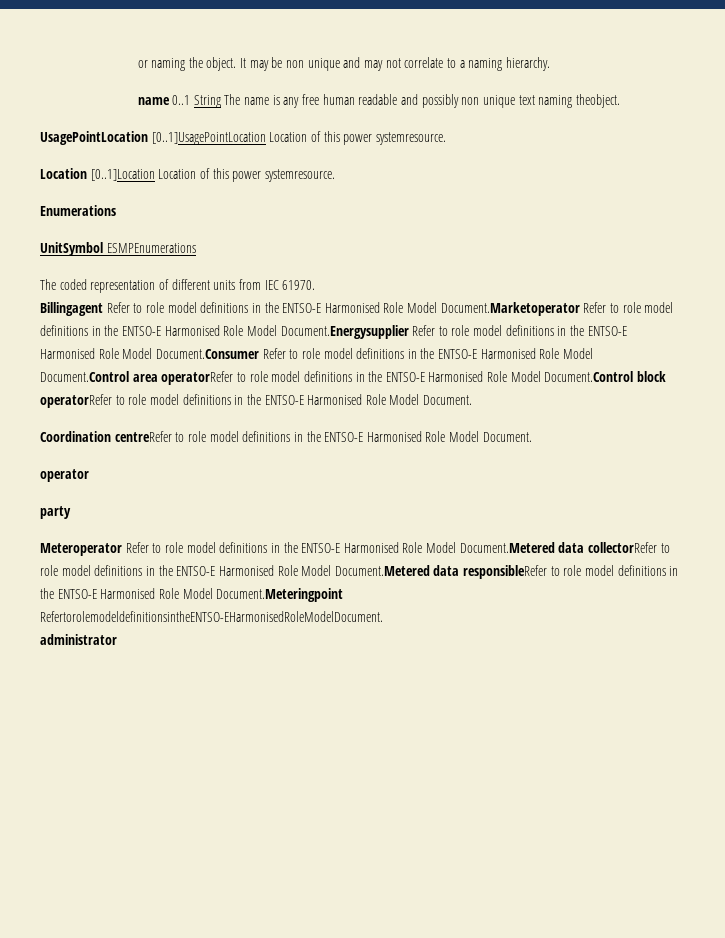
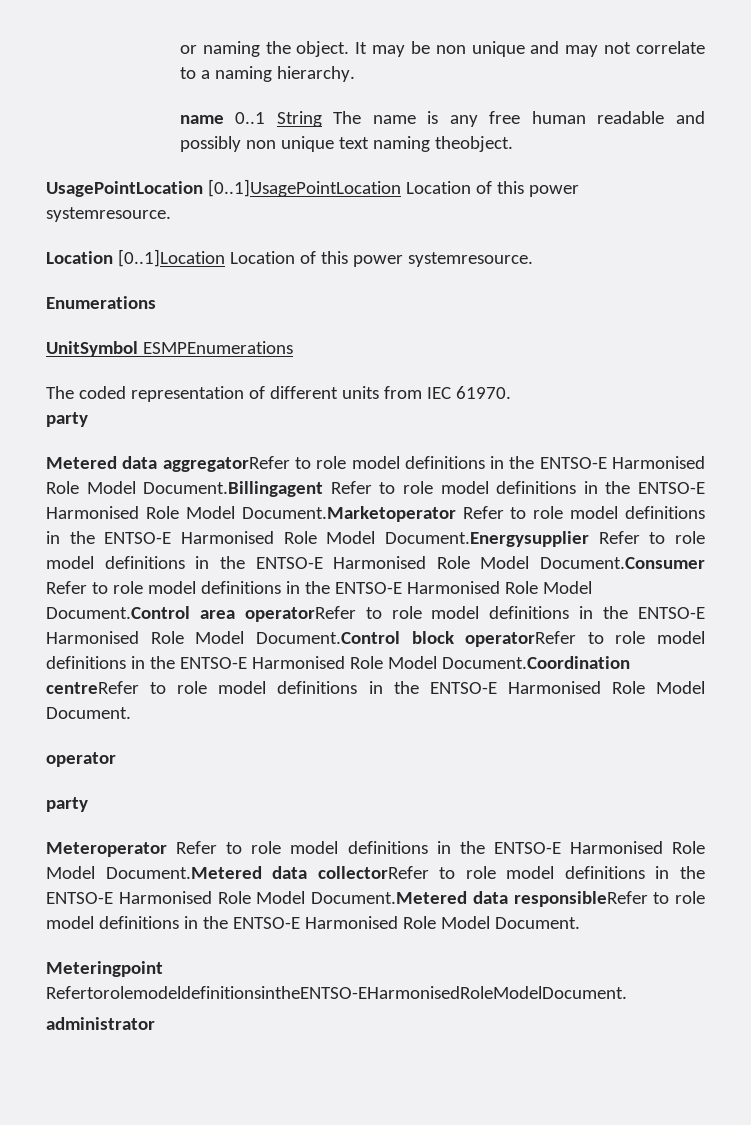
[40,302,103,316] Billingagent -> [46,412,88,427] [46,456,705,472] [46,481,324,497] party // Metered data aggregatorRefer to role model definitions in the ENTSO-E Harmonised Role Model Document.Billingagent
[423,395,473,405] [40,431,111,442] Document. // Coordination -> [441,656,630,669] Document.Coordination
[216,588,344,602] Document.Meteringpoint -> [494,917,580,929] [46,961,163,977] Document. // Meteringpoint

